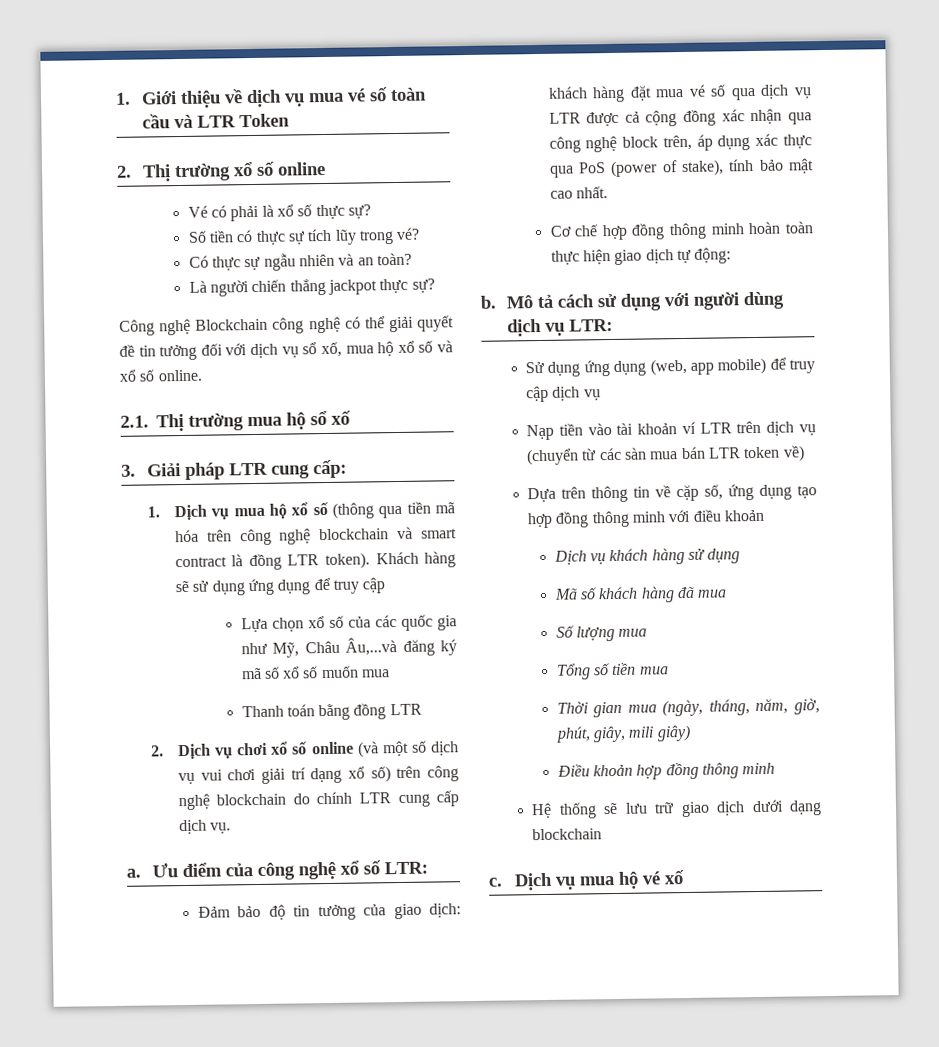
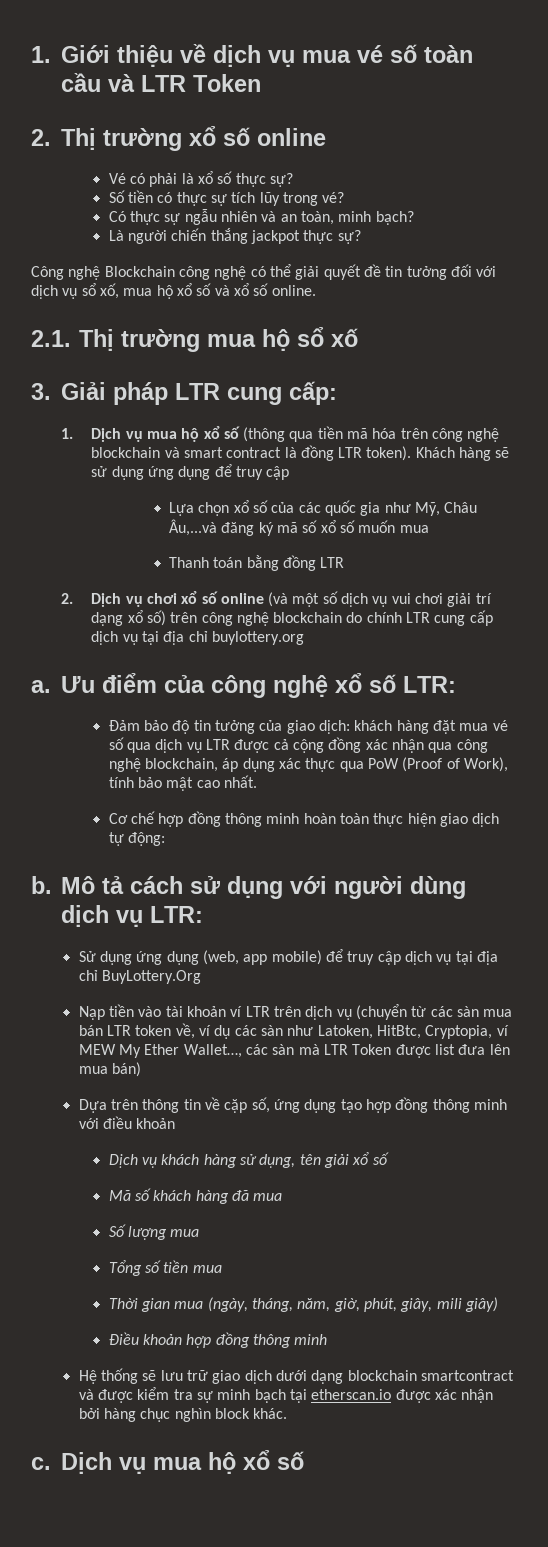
[376,252,412,266] toàn? -> [301,211,414,225] toàn, minh bạch?
[210,822,232,834] vụ. -> [122,631,304,645] vụ tại địa chỉ buylottery.org
[622,134,692,151] block trên, -> [145,758,219,772] blockchain,
[577,159,724,177] PoS (power of stake), -> [368,757,509,772] PoW (Proof of Work),
(601, 395) none -> [455,951,498,965] [78,970,202,984] tại địa chỉ BuyLottery.Org
[782,445,805,462] về) -> [175,1023,509,1039] [78,1044,510,1058] [78,1062,142,1077] về, ví dụ các sàn như Latoken, HitBtc, Cryptopia, ví MEW My Ether Wallet…, các sàn mà LTR Token được list đưa lên mua bán)
[707,548,741,564] dụng -> [259,1152,389,1168] dụng, tên giải xổ số
(603, 834) none -> [420,1370,514,1381] [78,1387,494,1403] [78,1408,288,1422] smartcontract và được kiểm tra sự minh bạch tại etherscan.io được xác nhận bởi hàng chục nghìn block khác.
[642,870,686,885] vé xố -> [243,1450,305,1470] xổ số

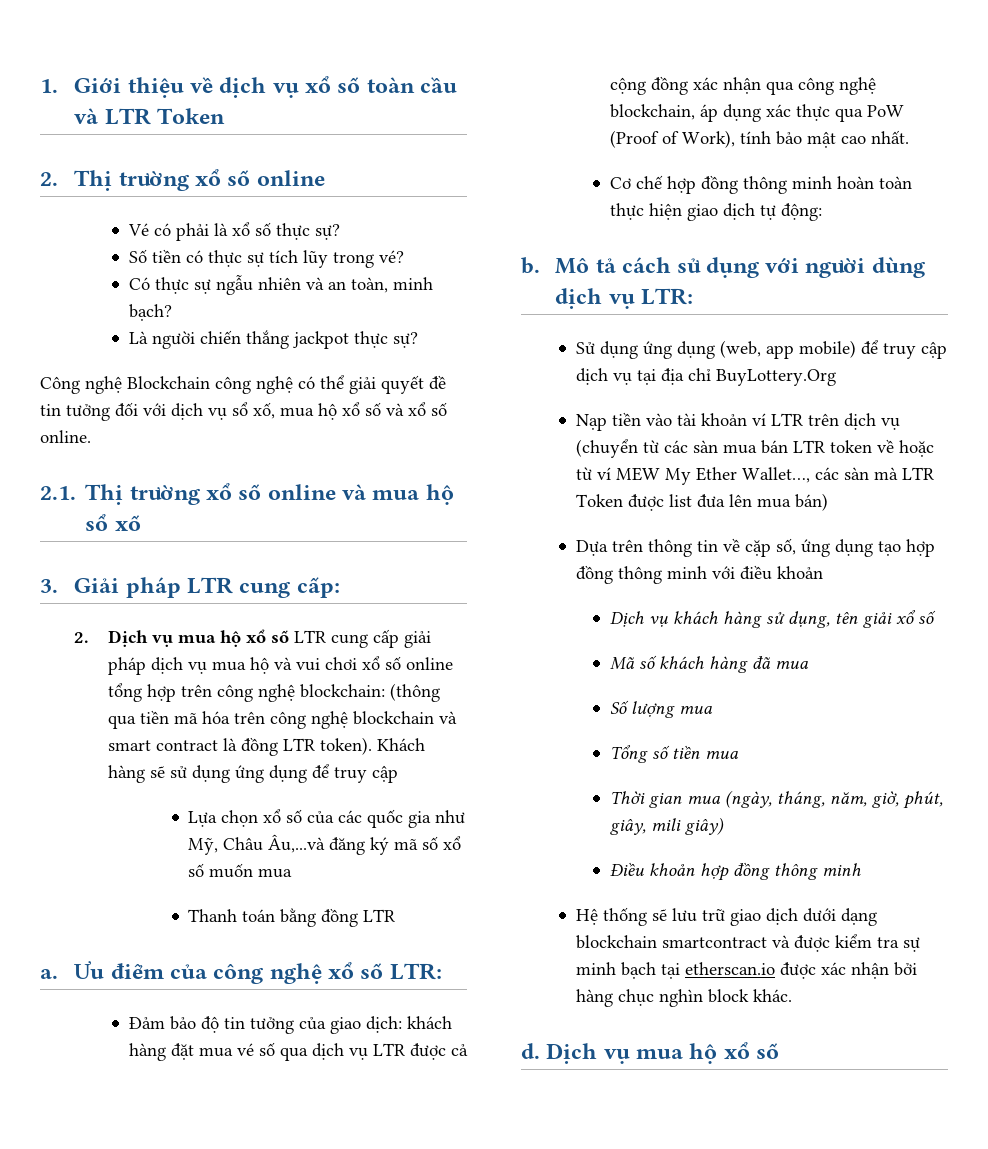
[302,45,384,63] mua vé -> [304,76,331,93] xổ
(200, 340) none -> [205,483,366,500] xổ số online và
[61,426,240,442] 1. Dịch vụ mua hộ xổ số -> [74,629,432,648] [108,656,454,675] [108,683,386,702] 2. Dịch vụ mua hộ xổ số LTR cung cấp giải pháp dịch vụ mua hộ và vui chơi xổ số online tổng hợp trên công nghệ blockchain:
[61,591,492,607] [91,610,493,626] [91,631,304,645] // 2. Dịch vụ chơi xổ số online (và một số dịch vụ vui chơi giải trí dạng xổ số) trên công nghệ blockchain do chính LTR cung cấp dịch vụ tại địa chỉ buylottery.org -> (396, 915) none
[175,1023,493,1039] về, ví dụ các sàn như Latoken, HitBtc, Cryptopia, -> [876,439,934,457] [575,467,592,481] về hoặc từ
[31,1457,51,1470] c. -> [521,1043,540,1059] d.

